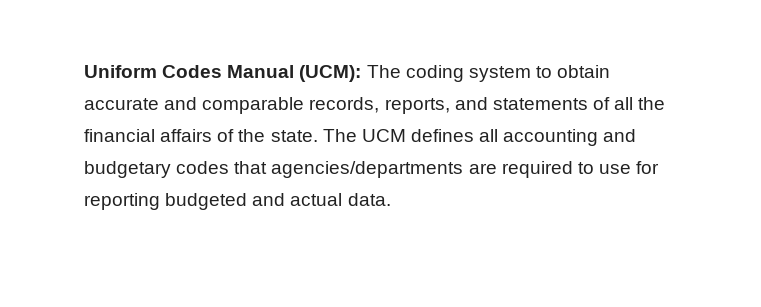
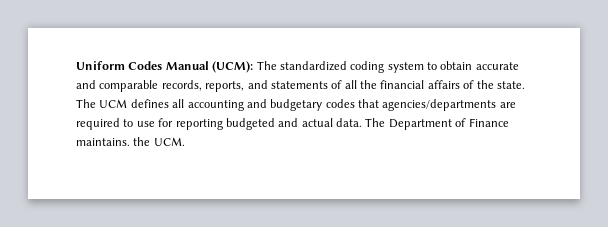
(401, 71) none -> [279,61,347,71] standardized
(391, 199) none -> [365,118,509,130] [76,137,185,146] The Department of Finance maintains. the UCM.

